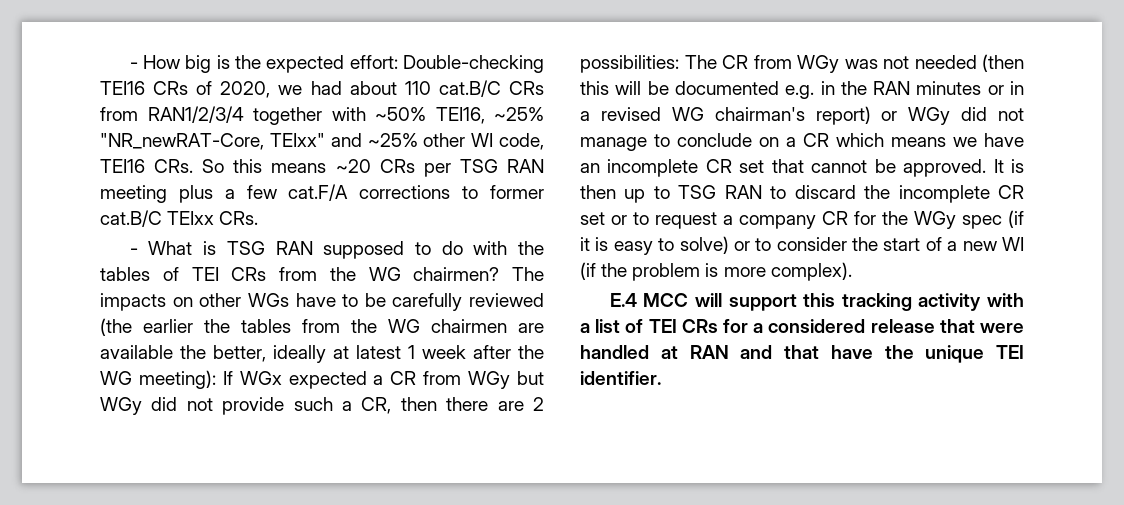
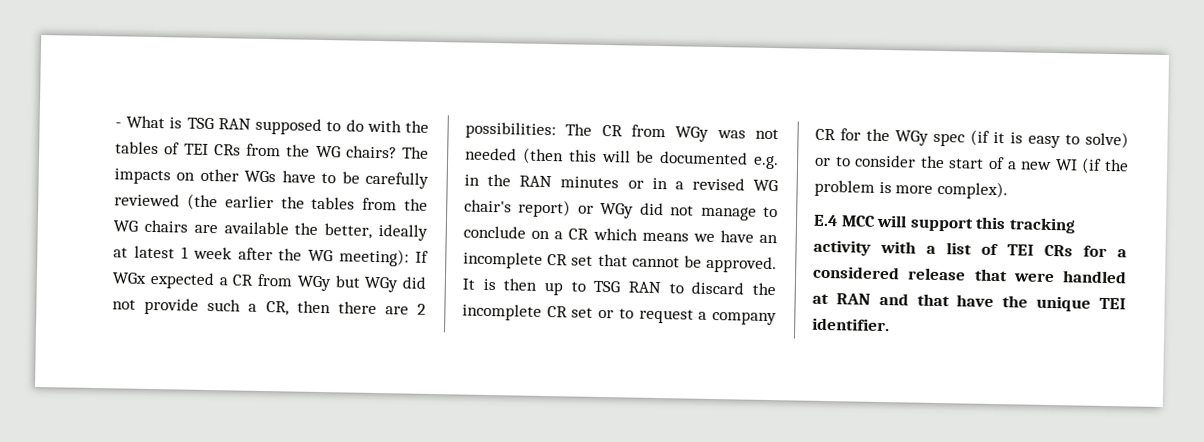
[129,55,544,73] [100,80,544,98] [100,106,544,125] [100,133,544,150] [100,159,544,177] [100,184,544,203] [100,210,259,227] [129,248,138,255] - How big is the expected effort: Double-checking TEI16 CRs of 2020, we had about 110 cat.B/C CRs from RAN1/2/3/4 together with ~50% TEI16, ~25% "NR_newRAT-Core, TEIxx" and ~25% other WI code, TEI16 CRs. So this means ~20 CRs per TSG RAN meeting plus a few cat.F/A corrections to former cat.B/C TEIxx CRs. // - -> [115,122,122,128] -
[413,267,500,281] chairmen? -> [345,145,397,159] chairs?
[431,319,507,333] chairmen -> [143,219,188,233] chairs
[714,107,805,121] chairman's -> [464,199,512,213] chair's

